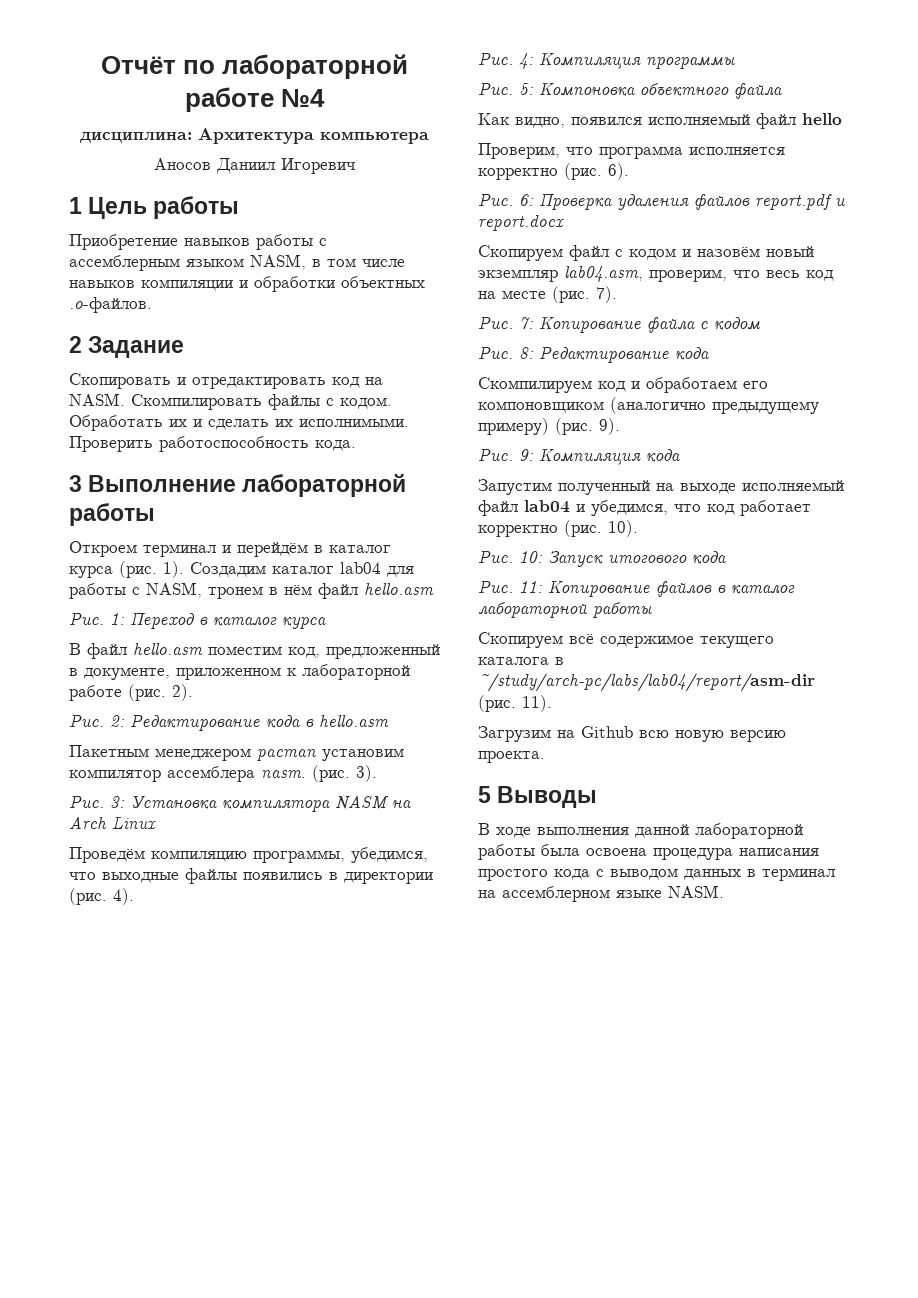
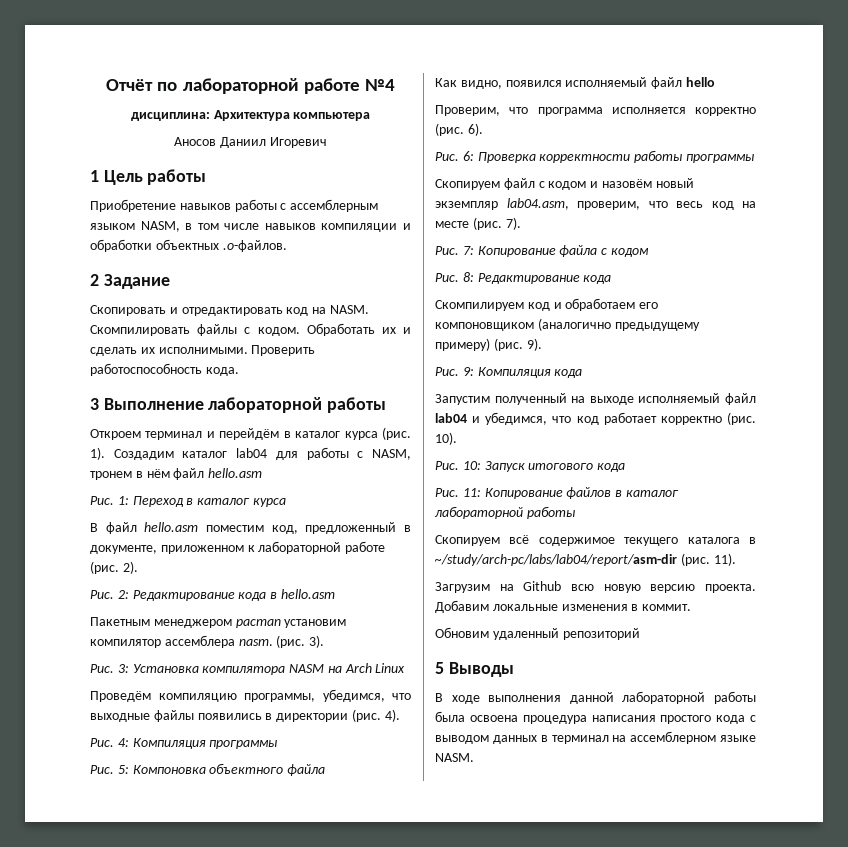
[617,194,845,210] [478,215,564,231] удаления файлов report.pdf и report.docx -> [539,150,754,163] корректности работы программы
(545, 757) none -> [435,600,692,613] [435,627,640,640] Добавим локальные изменения в коммит. // Обновим удаленный репозиторий

